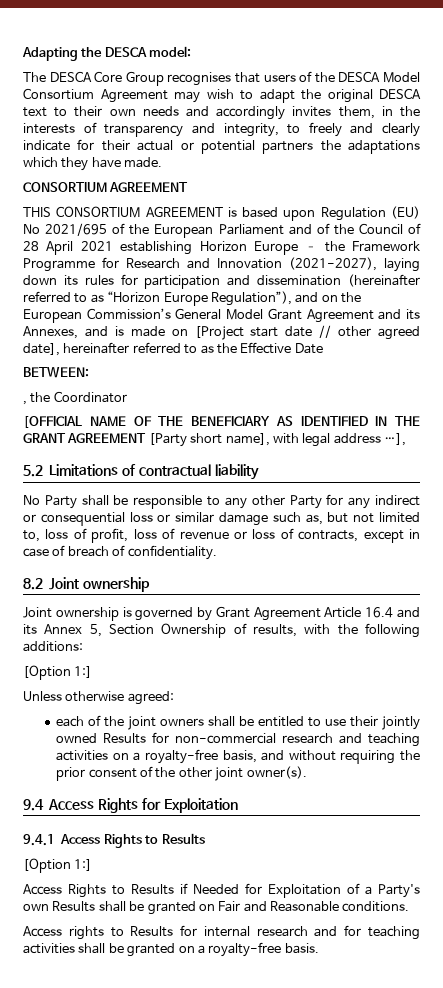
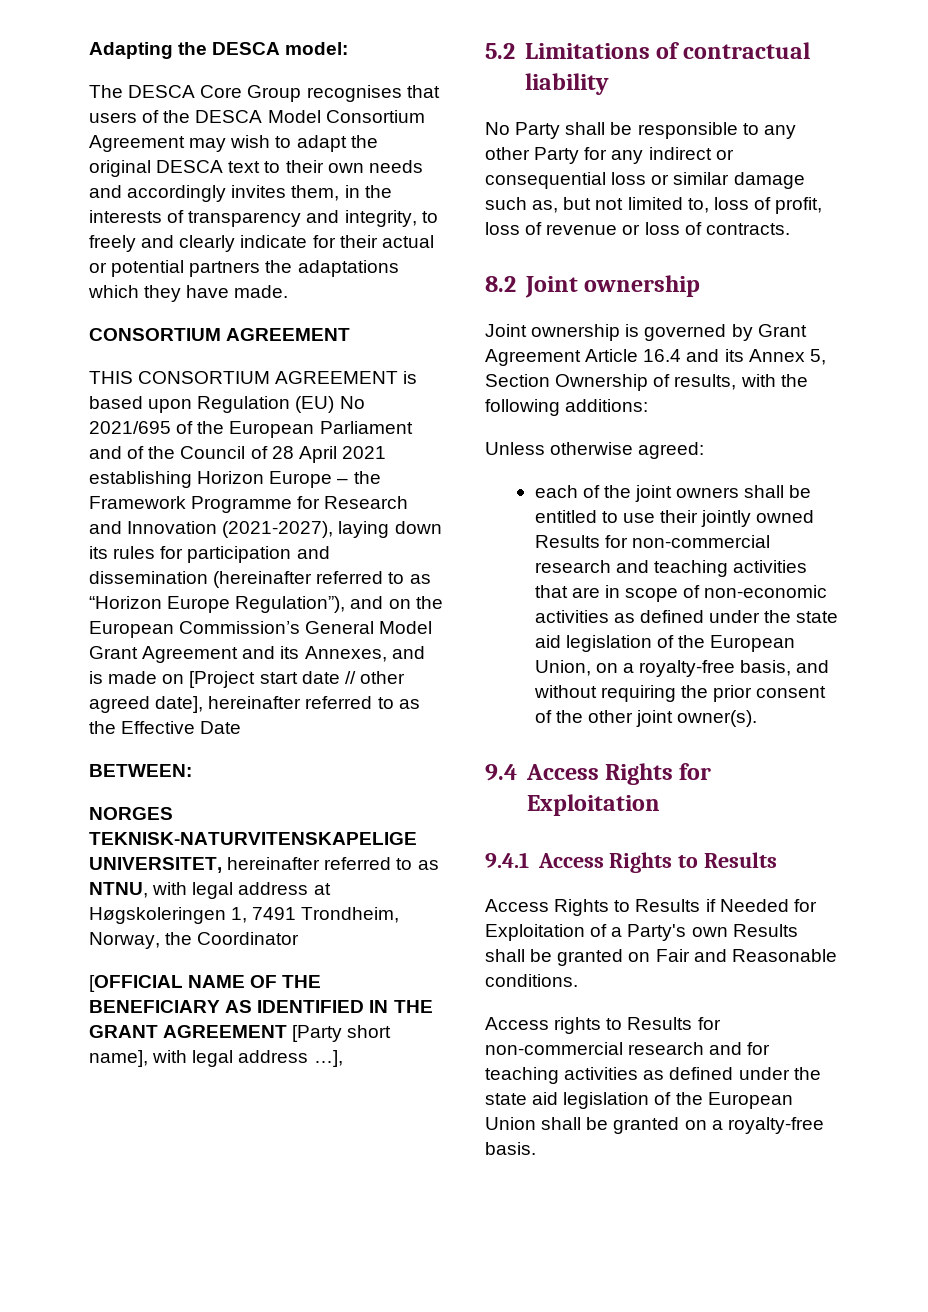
[23,401,27,405] , -> [89,807,173,820] [89,832,417,845] [89,857,439,873] [89,882,331,899] [89,907,400,924] [89,932,160,949] NORGES TEKNISK-NATURVITENSKAPELIGE UNIVERSITET, hereinafter referred to as NTNU, with legal address at Høgskoleringen 1, 7491 Trondheim, Norway,
[298,529,421,543] [23,545,217,560] contracts, except in case of breach of confidentiality. -> [705,223,790,235] contracts.
[23,665,93,680] // [Option 1:] -> (649, 405) none
(109, 755) none -> [534,585,828,602] [534,610,839,623] [534,635,796,652] [534,660,591,676] that are in scope of non-economic activities as defined under the state aid legislation of the European Union,
[23,858,93,873] // [Option 1:] -> (777, 860) none
[203,926,250,937] internal -> [485,1042,623,1055] non-commercial
(75, 948) none -> [643,1067,821,1080] [485,1092,793,1109] [485,1117,536,1130] as defined under the state aid legislation of the European Union

